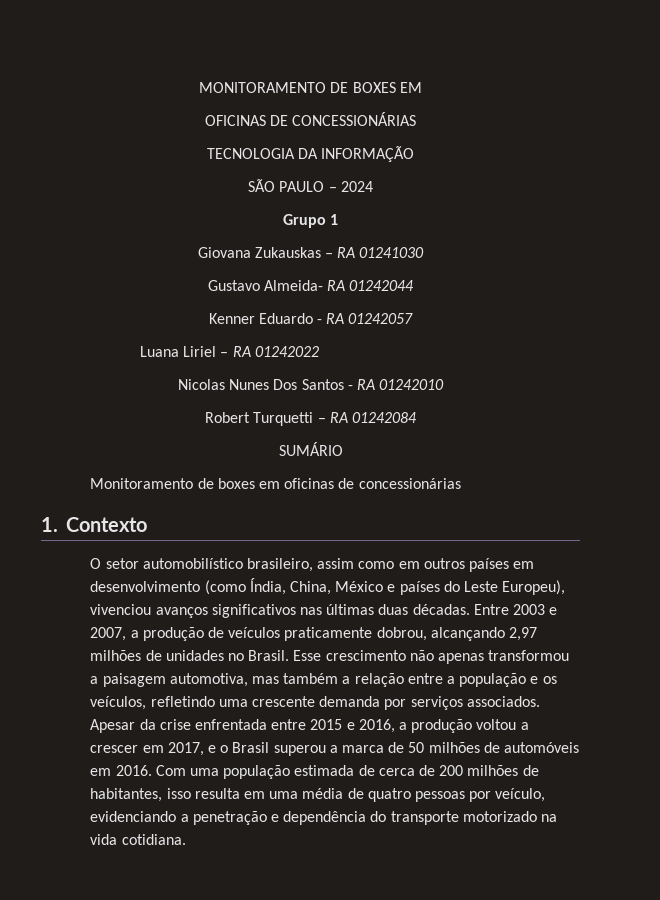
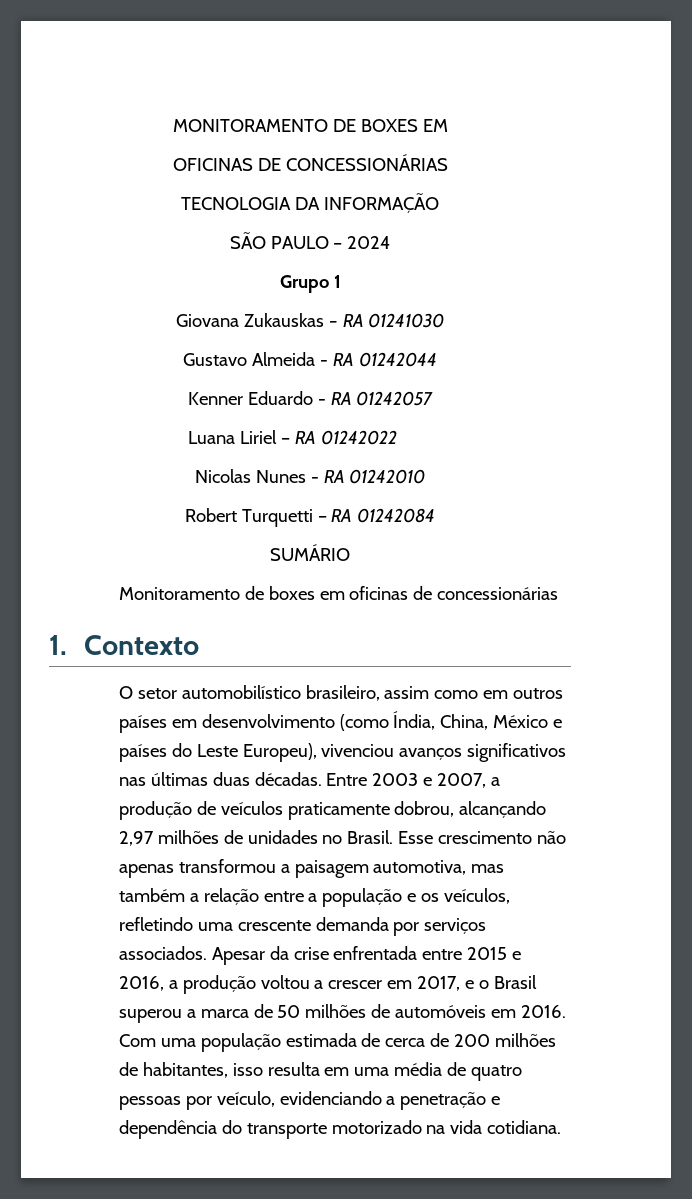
[263,280,323,291] Almeida- -> [252,352,328,366] Almeida -
[273,379,344,390] Dos Santos -> (306, 476) none

